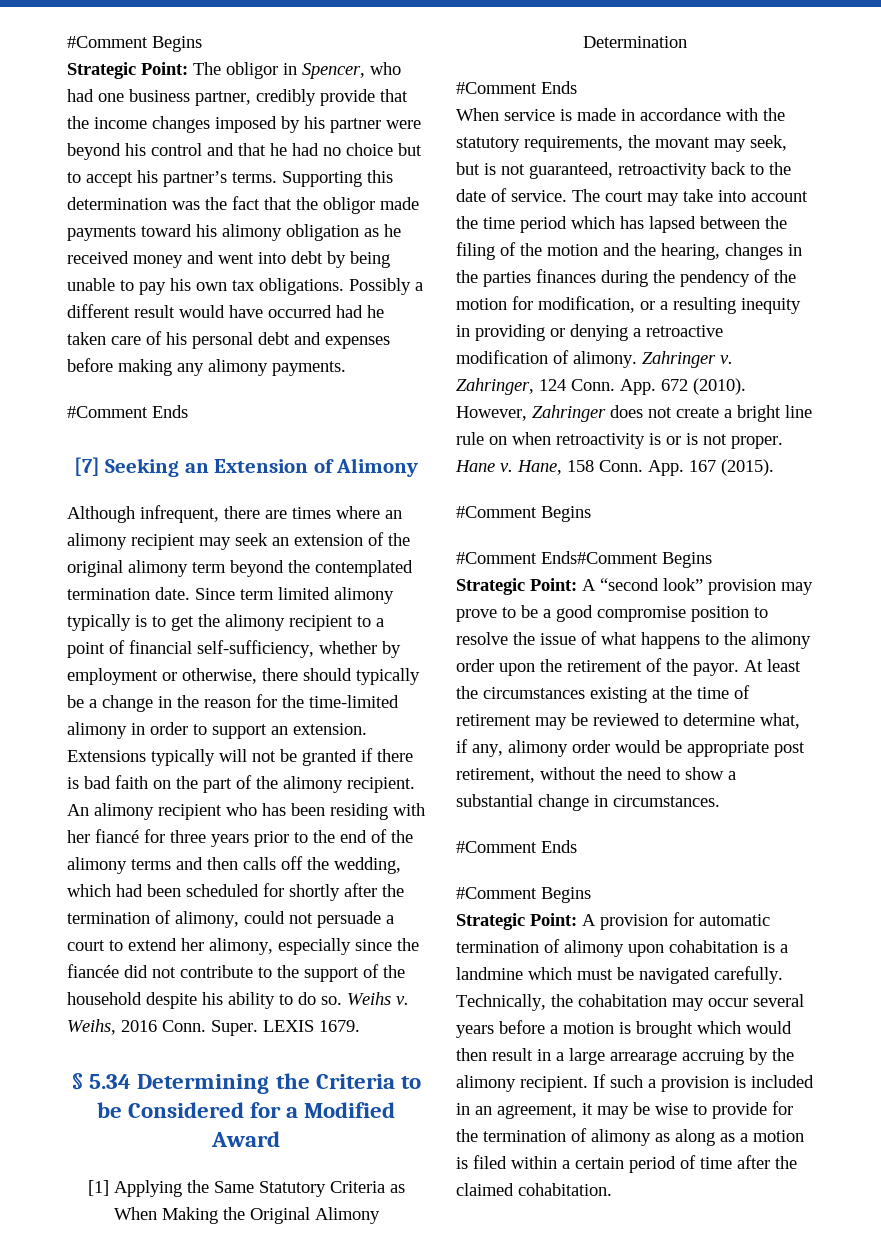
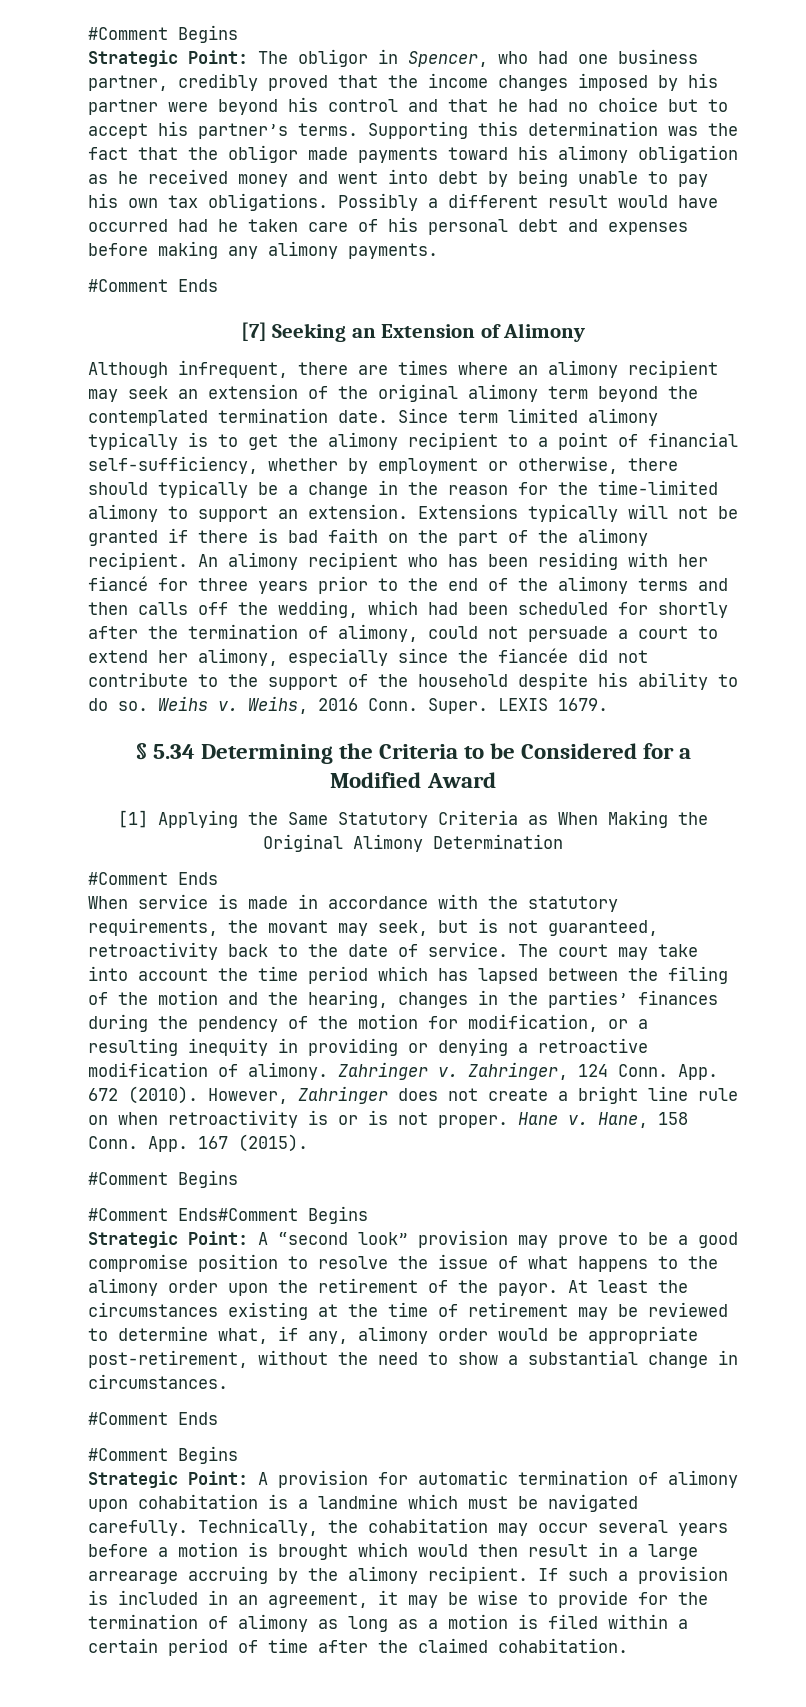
[320,89,375,106] provide -> [268,75,328,91] proved
[131,722,188,735] in order -> (158, 513) none
[483,271,531,287] parties -> [548,990,628,1008] parties’
[774,742,805,757] [456,768,535,783] post retirement, -> [88,1350,248,1368] post-retirement,
[675,1129,715,1146] along -> [348,1616,388,1632] long

